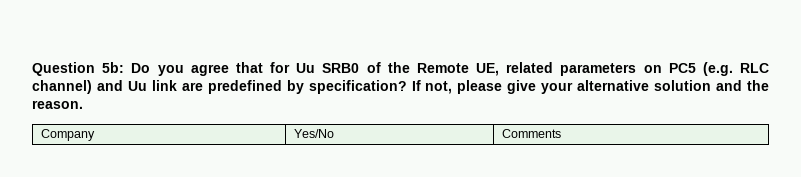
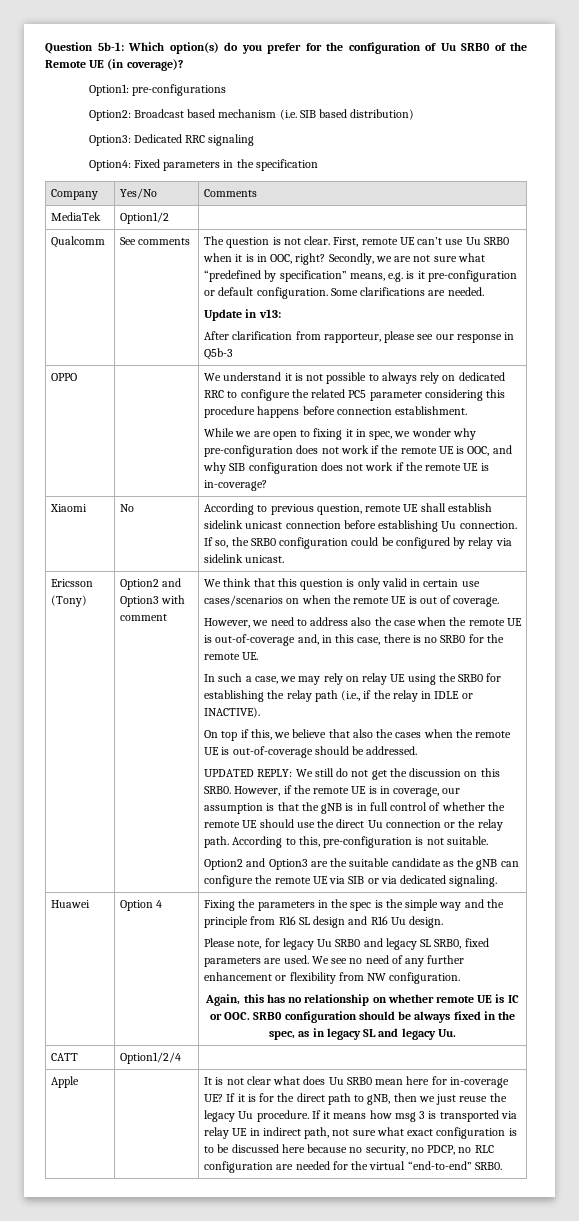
[102,62,290,76] 5b: Do you agree that for -> [97,42,436,54] 5b-1: Which option(s) do you prefer for the configuration of
[476,62,769,76] [32,80,769,94] [32,100,83,109] [40,129,95,141] [293,129,334,138] [501,129,561,138] UE, related parameters on PC5 (e.g. RLC channel) and Uu link are predefined by specification? If not, please give your alternative solution and the reason. // Company | Yes/No | Comments -> [89,59,183,71] [88,84,227,96] [88,109,415,121] [88,134,255,146] [88,159,318,171] [51,189,99,200] [120,188,158,199] [204,189,258,197] [51,212,102,221] [120,212,170,224] [51,236,106,248] [120,237,191,245] [204,236,509,248] [203,253,485,265] [204,270,517,282] [204,287,484,299] [204,309,281,321] [204,331,515,343] [204,348,234,360] [51,373,78,381] [204,372,505,384] [204,389,506,401] [204,406,468,418] [204,428,476,440] [204,445,512,457] [203,462,489,474] [204,480,268,491] [50,504,88,512] [120,504,135,512] [204,503,492,515] [204,520,517,532] [204,537,512,549] [204,554,285,563] [51,579,94,587] [51,595,88,607] [120,578,182,590] [120,595,186,607] [120,614,168,621] [204,578,480,590] [204,595,500,607] [204,617,522,628] [204,634,504,646] [204,652,259,660] [204,673,502,685] [204,690,473,702] [204,707,261,718] [204,729,512,741] [204,746,418,758] [204,768,500,780] [204,785,461,797] [204,802,505,814] [204,819,503,831] [204,836,488,848] [204,858,519,870] [204,875,498,887] [51,900,91,908] [120,900,163,911] [204,899,504,911] [204,916,444,928] [204,938,489,950] [204,955,465,967] [204,972,461,984] [205,994,519,1006] [209,1011,516,1023] [269,1028,456,1040] [51,1053,79,1061] [120,1052,182,1064] [51,1076,80,1088] [204,1076,509,1088] [204,1093,507,1105] [204,1110,517,1122] [204,1127,517,1139] [204,1144,494,1156] [204,1161,502,1173] UE (in coverage)? // Option1: pre-configurations // Option2: Broadcast based mechanism (i.e. SIB based distribution) // Option3: Dedicated RRC signaling // Option4: Fixed parameters in the specification // Company | Yes/No | Comments // MediaTek | Option1/2 | // Qualcomm | See comments | The question is not clear. First, remote UE can’t use Uu SRB0 when it is in OOC, right? Secondly, we are not sure what “predefined by specification” means, e.g. is it pre-configuration or default configuration. Some clarifications are needed. // Update in v13: // After clarification from rapporteur, please see our response in Q5b-3 // OPPO | | We understand it is not possible to always rely on dedicated RRC to configure the related PC5 parameter considering this procedure happens before connection establishment. // While we are open to fixing it in spec, we wonder why pre-configuration does not work if the remote UE is OOC, and why SIB configuration does not work if the remote UE is in-coverage? // Xiaomi | No | According to previous question, remote UE shall establish sidelink unicast connection before establishing Uu connection. If so, the SRB0 configuration could be configured by relay via sidelink unicast. // Ericsson (Tony) | Option2 and Option3 with comment | We think that this question is only valid in certain use cases/scenarios on when the remote UE is out of coverage. // However, we need to address also the case when the remote UE is out-of-coverage and, in this case, there is no SRB0 for the remote UE. // In such a case, we may rely on relay UE using the SRB0 for establishing the relay path (i.e., if the relay in IDLE or INACTIVE). // On top if this, we believe that also the cases when the remote UE is out-of-coverage should be addressed. // UPDATED REPLY: We still do not get the discussion on this SRB0. However, if the remote UE is in coverage, our assumption is that the gNB is in full control of whether the remote UE should use the direct Uu connection or the relay path. According to this, pre-configuration is not suitable. // Option2 and Option3 are the suitable candidate as the gNB can configure the remote UE via SIB or via dedicated signaling. // Huawei | Option 4 | Fixing the parameters in the spec is the simple way and the principle from R16 SL design and R16 Uu design. // Please note, for legacy Uu SRB0 and legacy SL SRB0, fixed parameters are used. We see no need of any further enhancement or flexibility from NW configuration. // Again, this has no relationship on whether remote UE is IC or OOC. SRB0 configuration should be always fixed in the spec, as in legacy SL and legacy Uu. // CATT | Option1/2/4 | // Apple | | It is not clear what does Uu SRB0 mean here for in-coverage UE? If it is for the direct path to gNB, then we just reuse the legacy Uu procedure. If it means how msg 3 is transported via relay UE in indirect path, not sure what exact configuration is to be discussed here because no security, no PDCP, no RLC configuration are needed for the virtual “end-to-end” SRB0.

